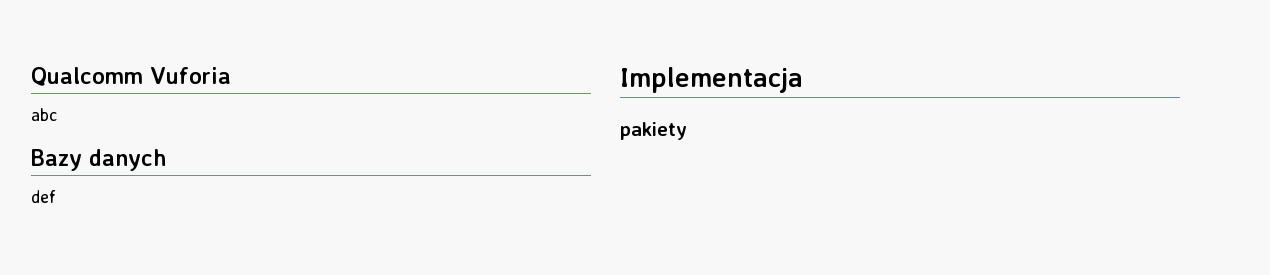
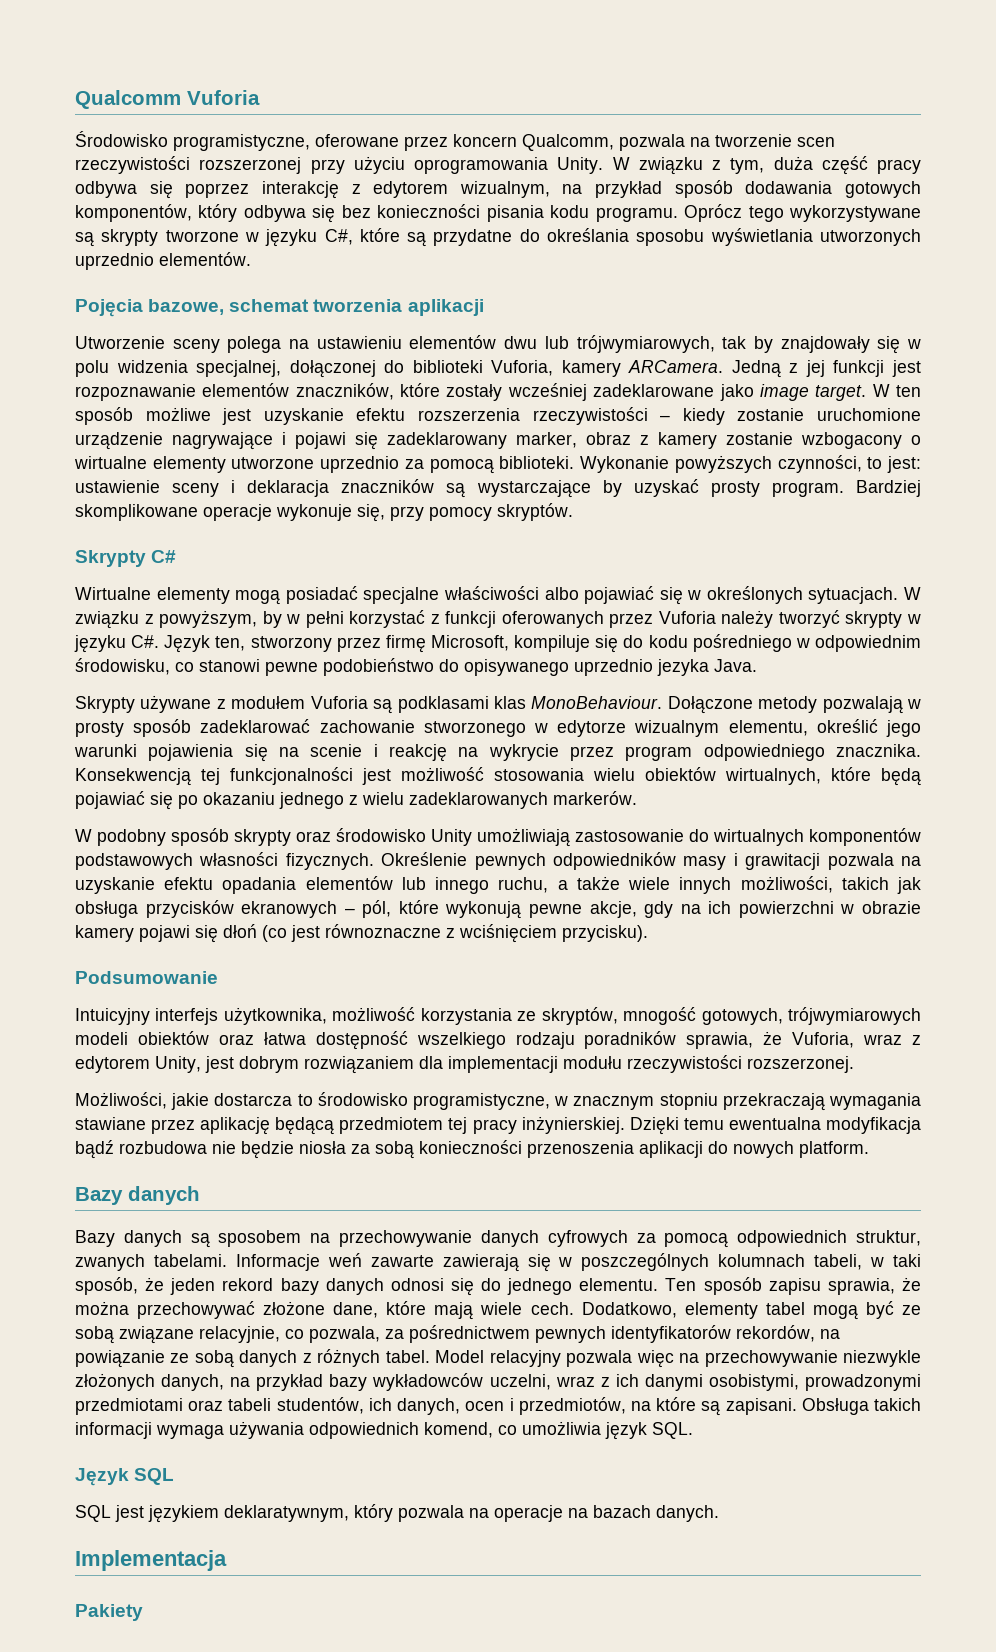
[31,108,57,121] [31,149,167,171] [31,190,56,203] abc // Bazy danych // def -> [75,131,835,151] [75,156,921,175] [75,180,921,199] [75,204,922,223] [75,228,921,247] [75,252,251,270] [75,299,484,317] [75,335,922,354] [75,360,922,378] [75,383,922,401] [75,407,922,425] [75,432,921,450] [74,455,922,474] [75,479,922,498] [75,503,573,522] [75,550,177,567] [75,586,922,605] [75,610,921,629] [74,634,921,653] [75,658,757,676] [75,695,921,714] [75,719,922,737] [74,744,922,762] [75,767,921,786] [75,791,637,810] [75,828,921,847] [75,852,921,870] [75,876,922,894] [75,900,921,919] [75,924,648,943] [75,971,218,984] [75,1007,922,1025] [75,1031,921,1050] [75,1055,854,1074] [75,1092,921,1111] [75,1116,921,1135] [75,1140,869,1159] [75,1186,200,1205] [75,1230,922,1248] [75,1253,921,1272] [75,1277,921,1296] [75,1301,922,1320] [75,1325,840,1344] [75,1349,921,1368] [75,1373,922,1391] [75,1397,921,1416] [75,1421,693,1440] [75,1468,175,1486] [75,1504,719,1523] Środowisko programistyczne, oferowane przez koncern Qualcomm, pozwala na tworzenie scen rzeczywistości rozszerzonej przy użyciu oprogramowania Unity. W związku z tym, duża część pracy odbywa się poprzez interakcję z edytorem wizualnym, na przykład sposób dodawania gotowych komponentów, który odbywa się bez konieczności pisania kodu programu. Oprócz tego wykorzystywane są skrypty tworzone w języku C#, które są przydatne do określania sposobu wyświetlania utworzonych uprzednio elementów. // Pojęcia bazowe, schemat tworzenia aplikacji // Utworzenie sceny polega na ustawieniu elementów dwu lub trójwymiarowych, tak by znajdowały się w polu widzenia specjalnej, dołączonej do biblioteki Vuforia, kamery ARCamera. Jedną z jej funkcji jest rozpoznawanie elementów znaczników, które zostały wcześniej zadeklarowane jako image target. W ten sposób możliwe jest uzyskanie efektu rozszerzenia rzeczywistości – kiedy zostanie uruchomione urządzenie nagrywające i pojawi się zadeklarowany marker, obraz z kamery zostanie wzbogacony o wirtualne elementy utworzone uprzednio za pomocą biblioteki. Wykonanie powyższych czynności, to jest: ustawienie sceny i deklaracja znaczników są wystarczające by uzyskać prosty program. Bardziej skomplikowane operacje wykonuje się, przy pomocy skryptów. // Skrypty C# // Wirtualne elementy mogą posiadać specjalne właściwości albo pojawiać się w określonych sytuacjach. W związku z powyższym, by w pełni korzystać z funkcji oferowanych przez Vuforia należy tworzyć skrypty w języku C#. Język ten, stworzony przez firmę Microsoft, kompiluje się do kodu pośredniego w odpowiednim środowisku, co stanowi pewne podobieństwo do opisywanego uprzednio jezyka Java. // Skrypty używane z modułem Vuforia są podklasami klas MonoBehaviour. Dołączone metody pozwalają w prosty sposób zadeklarować zachowanie stworzonego w edytorze wizualnym elementu, określić jego warunki pojawienia się na scenie i reakcję na wykrycie przez program odpowiedniego znacznika. Konsekwencją tej funkcjonalności jest możliwość stosowania wielu obiektów wirtualnych, które będą pojawiać się po okazaniu jednego z wielu zadeklarowanych markerów. // W podobny sposób skrypty oraz środowisko Unity umożliwiają zastosowanie do wirtualnych komponentów podstawowych własności fizycznych. Określenie pewnych odpowiedników masy i grawitacji pozwala na uzyskanie efektu opadania elementów lub innego ruchu, a także wiele innych możliwości, takich jak obsługa przycisków ekranowych – pól, które wykonują pewne akcje, gdy na ich powierzchni w obrazie kamery pojawi się dłoń (co jest równoznaczne z wciśnięciem przycisku). // Podsumowanie // Intuicyjny interfejs użytkownika, możliwość korzystania ze skryptów, mnogość gotowych, trójwymiarowych modeli obiektów oraz łatwa dostępność wszelkiego rodzaju poradników sprawia, że Vuforia, wraz z edytorem Unity, jest dobrym rozwiązaniem dla implementacji modułu rzeczywistości rozszerzonej. // Możliwości, jakie dostarcza to środowisko programistyczne, w znacznym stopniu przekraczają wymagania stawiane przez aplikację będącą przedmiotem tej pracy inżynierskiej. Dzięki temu ewentualna modyfikacja bądź rozbudowa nie będzie niosła za sobą konieczności przenoszenia aplikacji do nowych platform. // Bazy danych // Bazy danych są sposobem na przechowywanie danych cyfrowych za pomocą odpowiednich struktur, zwanych tabelami. Informacje weń zawarte zawierają się w poszczególnych kolumnach tabeli, w taki sposób, że jeden rekord bazy danych odnosi się do jednego elementu. Ten sposób zapisu sprawia, że można przechowywać złożone dane, które mają wiele cech. Dodatkowo, elementy tabel mogą być ze sobą związane relacyjnie, co pozwala, za pośrednictwem pewnych identyfikatorów rekordów, na powiązanie ze sobą danych z różnych tabel. Model relacyjny pozwala więc na przechowywanie niezwykle złożonych danych, na przykład bazy wykładowców uczelni, wraz z ich danymi osobistymi, prowadzonymi przedmiotami oraz tabeli studentów, ich danych, ocen i przedmiotów, na które są zapisani. Obsługa takich informacji wymaga używania odpowiednich komend, co umożliwia język SQL. // Język SQL // SQL jest językiem deklaratywnym, który pozwala na operacje na bazach danych.
[620,122,687,140] pakiety -> [75,1604,143,1621] Pakiety

